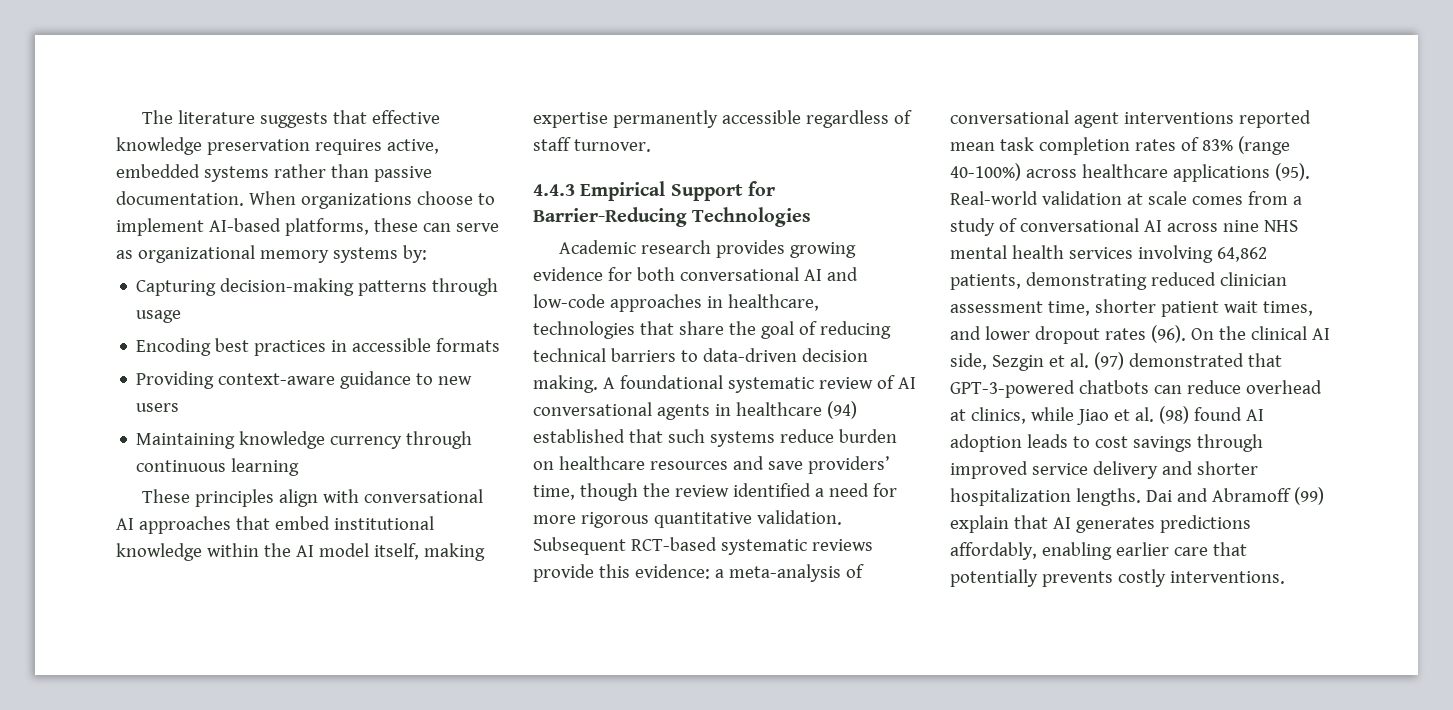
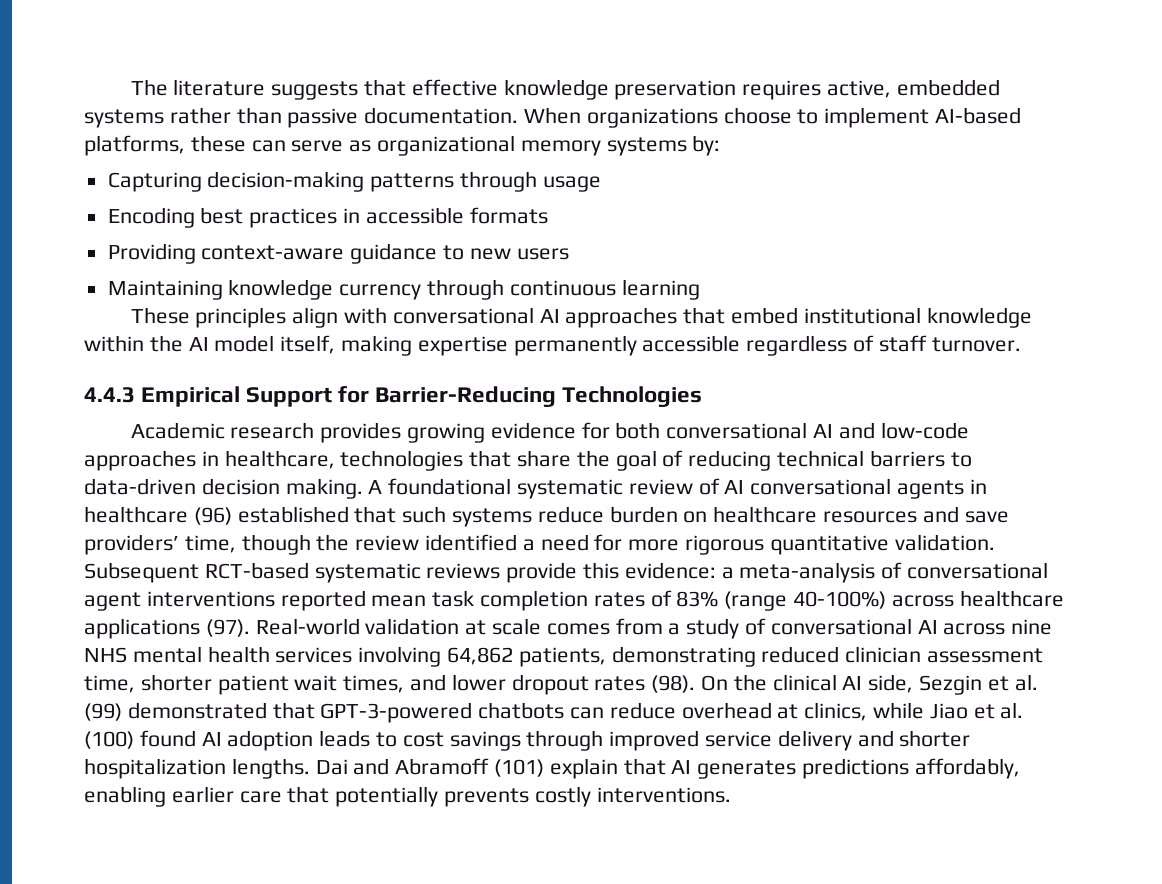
[826,401,857,419] (94) -> [193,507,232,525] (96)
[1274,163,1310,181] (95). -> [205,619,250,637] (97).
[1150,325,1186,343] (96). -> [651,675,696,693] (98).
[1093,352,1124,370] (97) -> [84,703,122,721] (99)
[1158,406,1189,424] (98) -> [84,731,134,749] (100)
[1293,487,1324,505] (99) -> [494,759,545,777] (101)

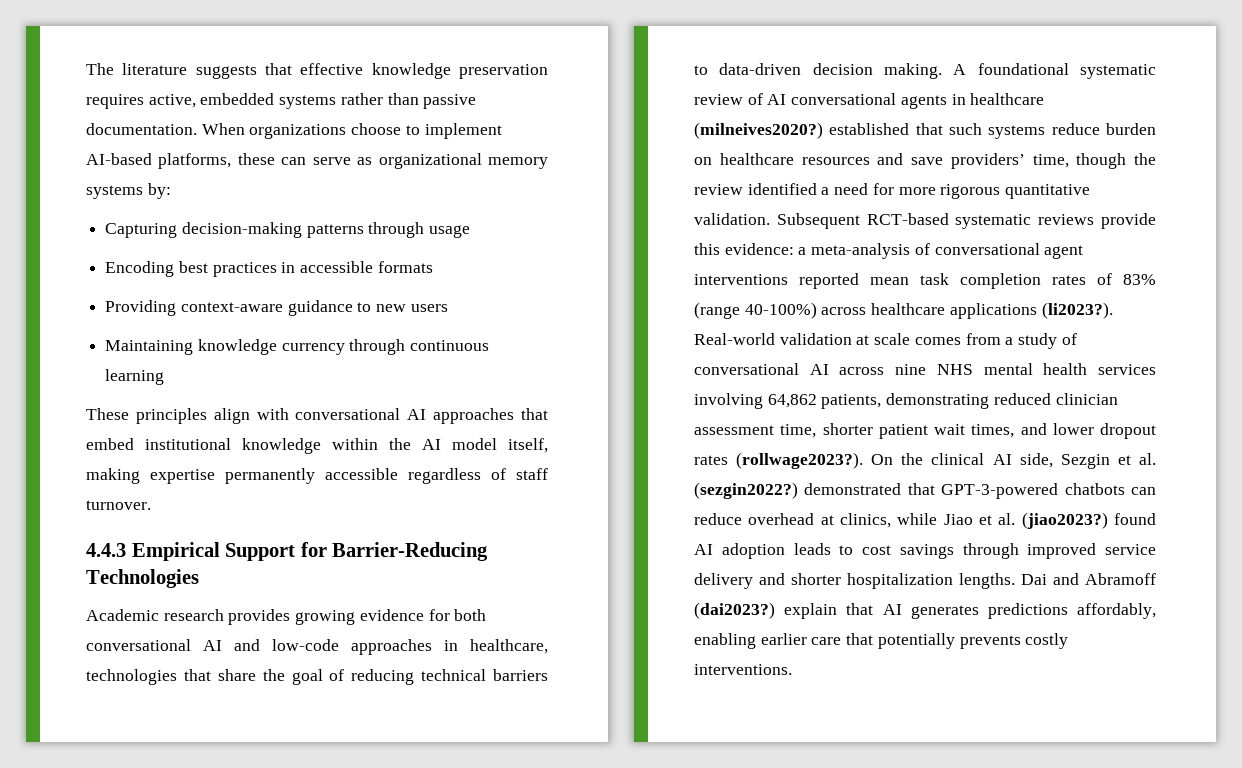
[193,507,232,525] (96) -> [694,122,823,139] (milneives2020?)
[205,619,250,637] (97). -> [1041,302,1113,319] (li2023?).
[651,675,696,693] (98). -> [736,452,864,469] (rollwage2023?).
[84,703,122,721] (99) -> [694,482,798,499] (sezgin2022?)
[84,731,134,749] (100) -> [1021,512,1108,529] (jiao2023?)
[494,759,545,777] (101) -> [694,602,775,619] (dai2023?)

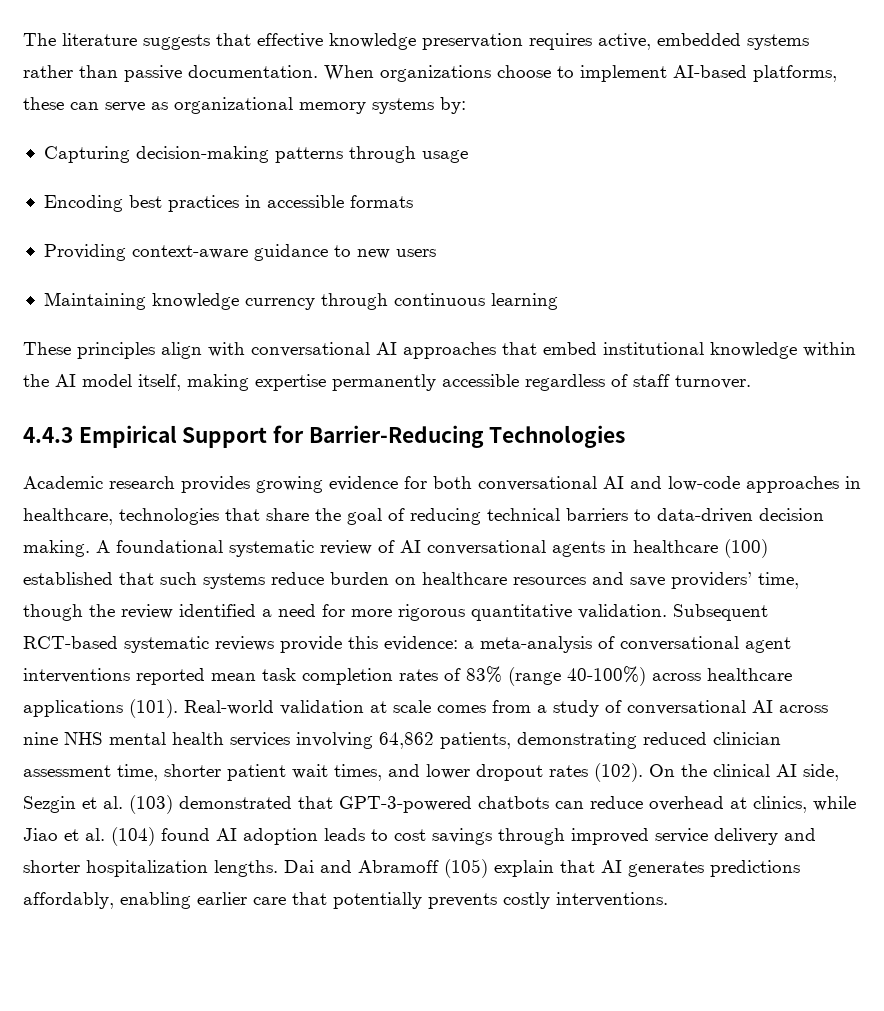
[694,122,823,139] (milneives2020?) -> [724,539,768,558] (100)
[1041,302,1113,319] (li2023?). -> [129,699,178,718] (101).
[736,452,864,469] (rollwage2023?). -> [594,763,643,782] (102).
[694,482,798,499] (sezgin2022?) -> [129,795,173,814] (103)
[1021,512,1108,529] (jiao2023?) -> [111,827,155,846] (104)
[694,602,775,619] (dai2023?) -> [444,859,488,878] (105)

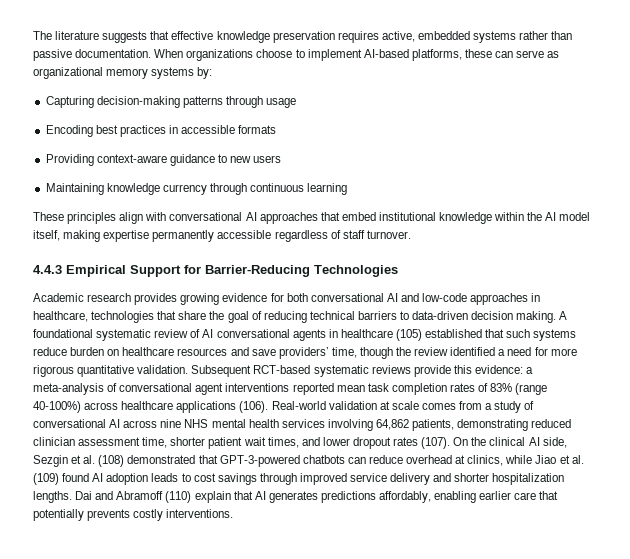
[724,539,768,558] (100) -> [395,329,422,341] (105)
[129,699,178,718] (101). -> [239,401,269,413] (106).
[594,763,643,782] (102). -> [421,437,451,449] (107).
[129,795,173,814] (103) -> [98,455,125,467] (108)
[111,827,155,846] (104) -> [33,473,59,485] (109)
[444,859,488,878] (105) -> [165,491,192,503] (110)

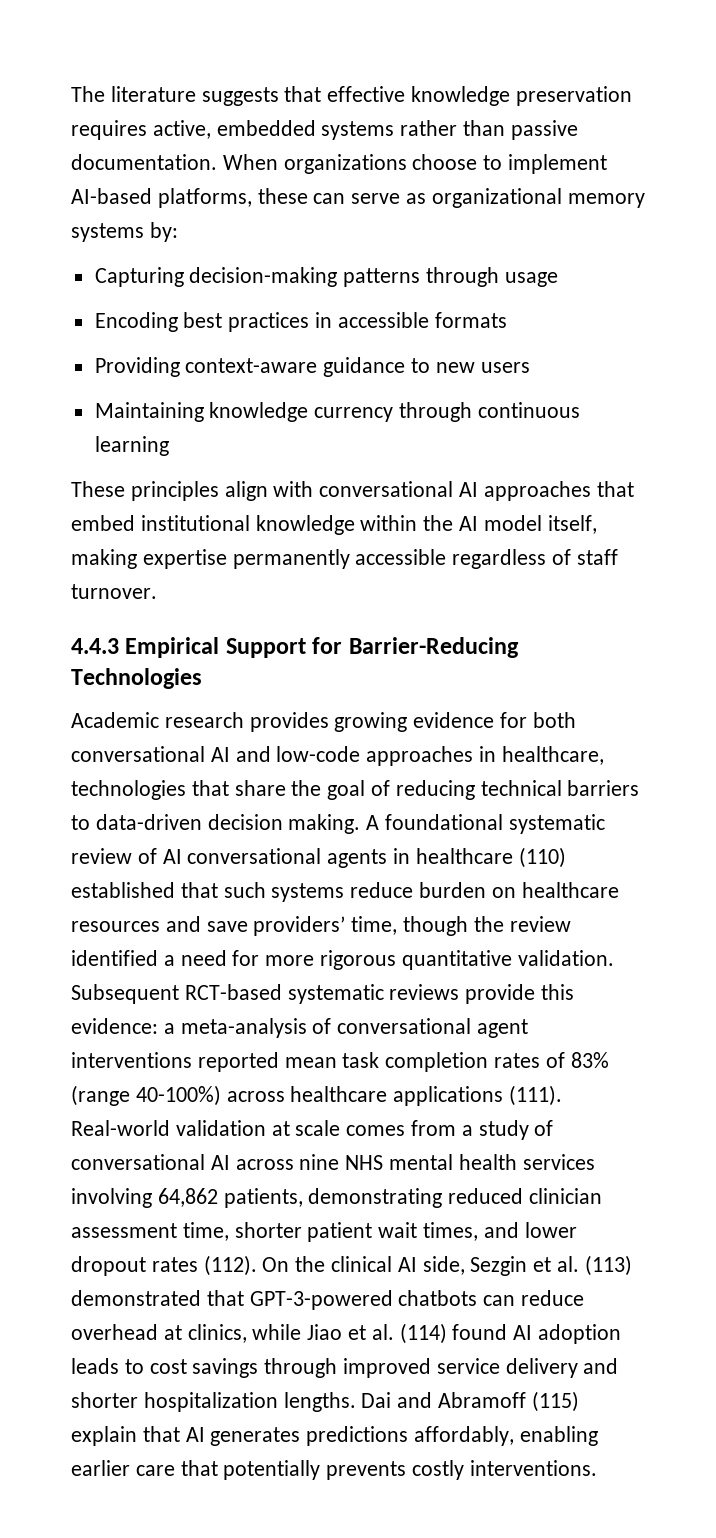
[395,329,422,341] (105) -> [518,847,566,868] (110)
[239,401,269,413] (106). -> [509,1085,563,1106] (111).
[421,437,451,449] (107). -> [203,1255,257,1276] (112).
[98,455,125,467] (108) -> [584,1255,632,1276] (113)
[33,473,59,485] (109) -> [399,1323,447,1344] (114)
[165,491,192,503] (110) -> [531,1391,579,1412] (115)

